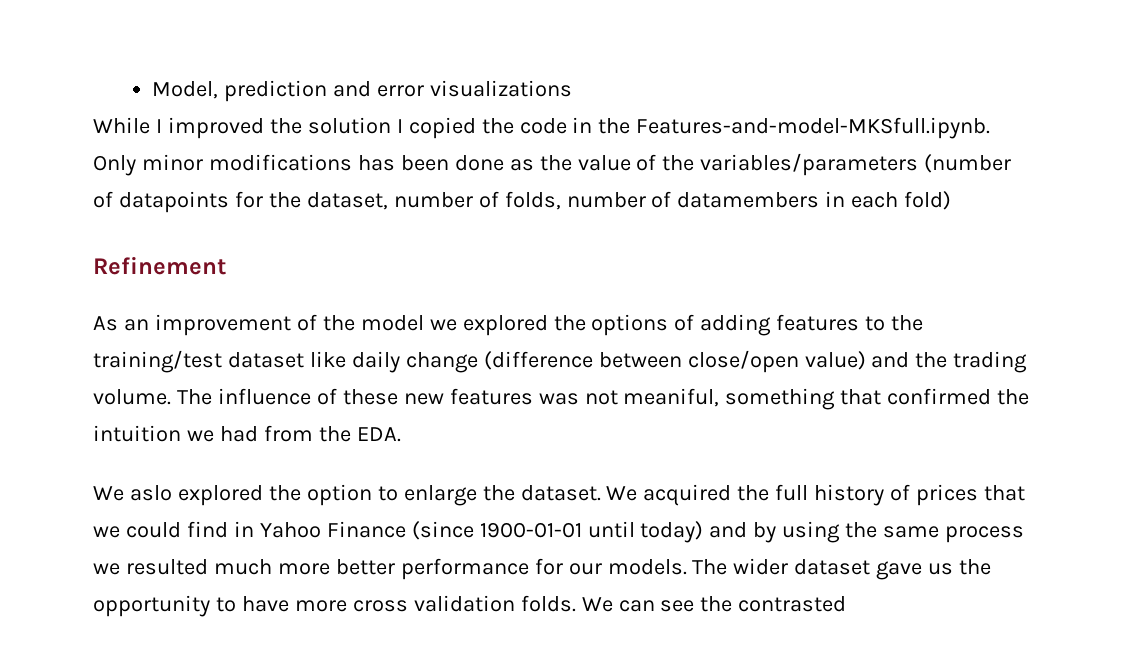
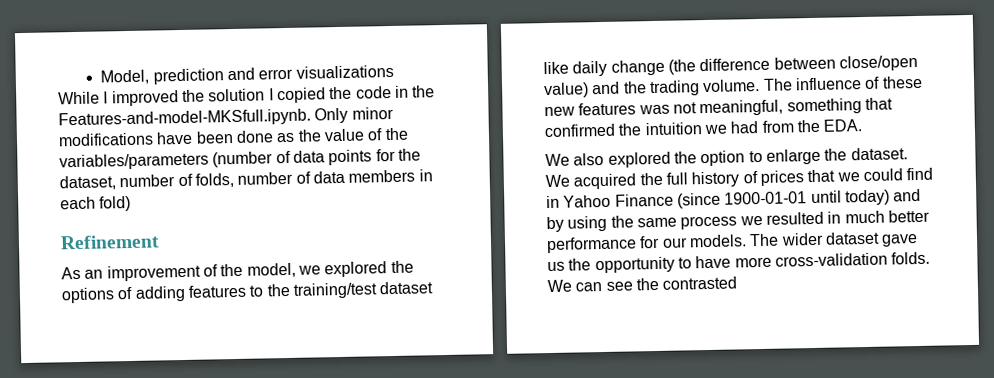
[357,155,395,171] has -> [156,131,194,145] have
[118,191,229,213] datapoints -> [292,149,373,166] data points
[677,192,820,208] datamembers -> [312,169,416,184] data members
[360,315,424,331] model -> [246,262,296,278] model,
[483,351,593,370] (difference -> [667,57,771,75] (the difference
[623,388,720,407] meaniful, -> [699,99,784,117] meaningful,
[129,485,172,501] aslo -> [573,152,605,166] also
[213,559,330,575] much more -> [827,210,885,224] in much
[352,595,515,612] cross validation -> [774,252,888,267] cross-validation

